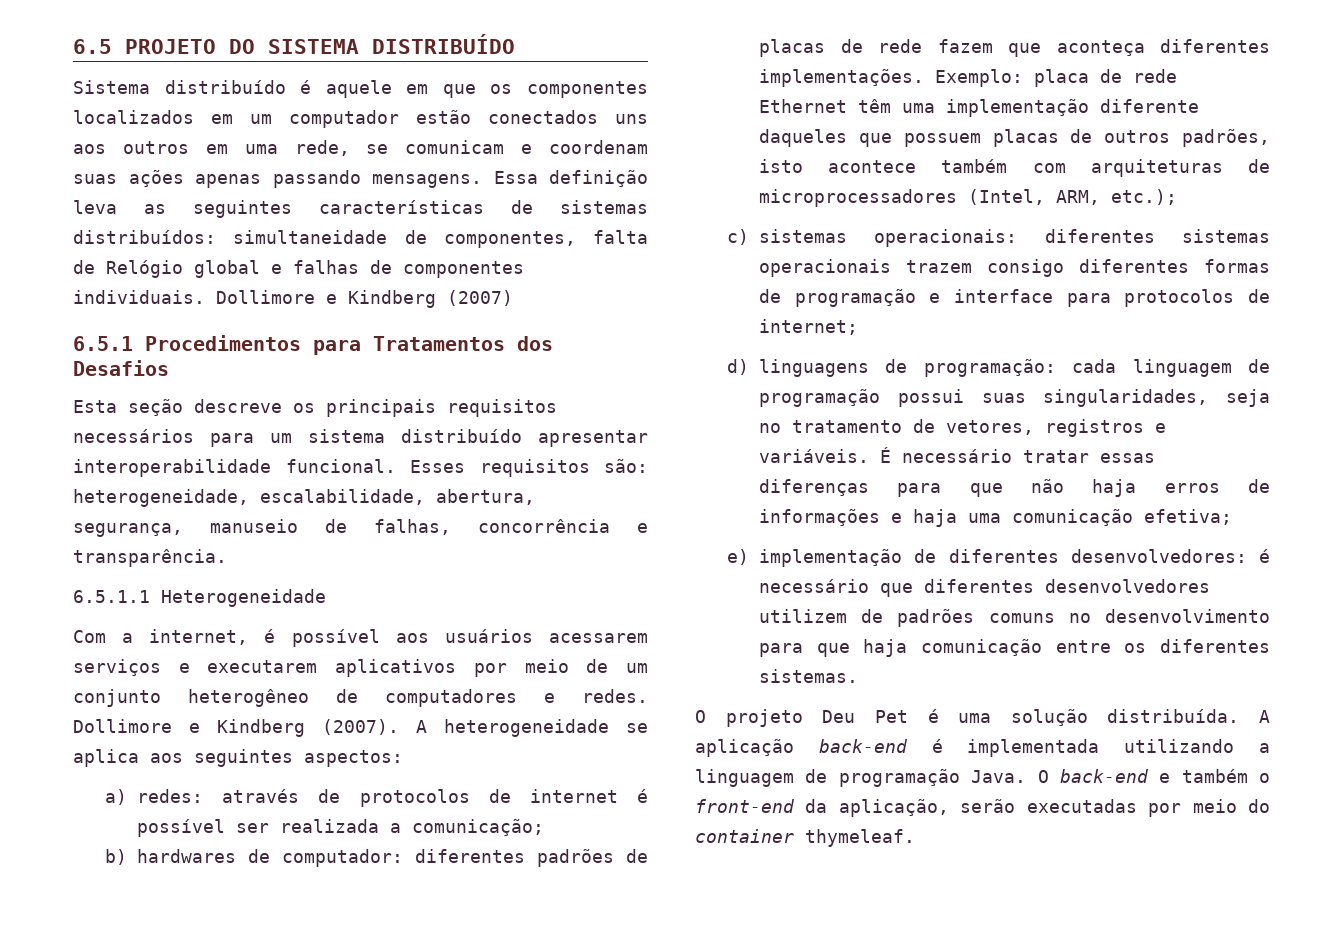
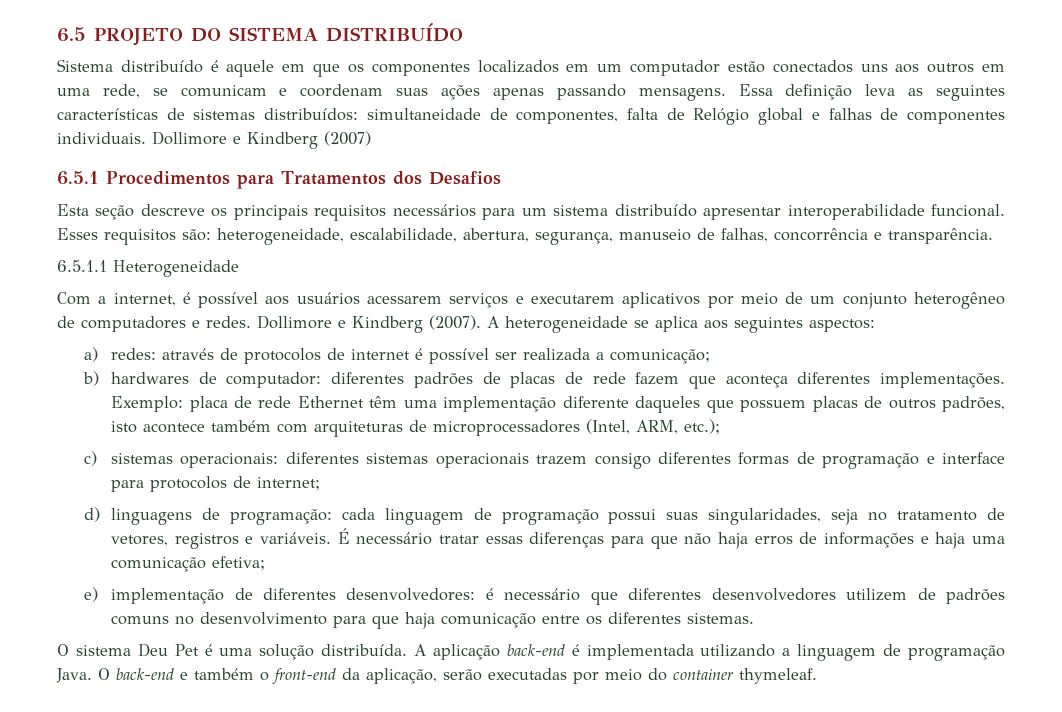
[725,709,803,727] projeto -> [75,645,131,656] sistema

